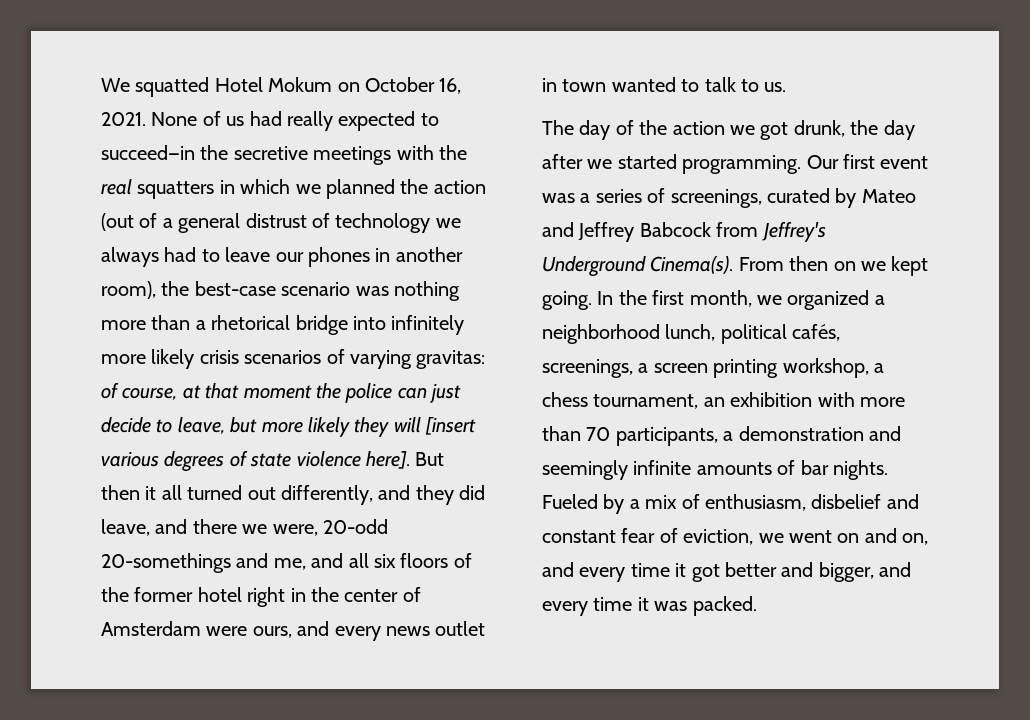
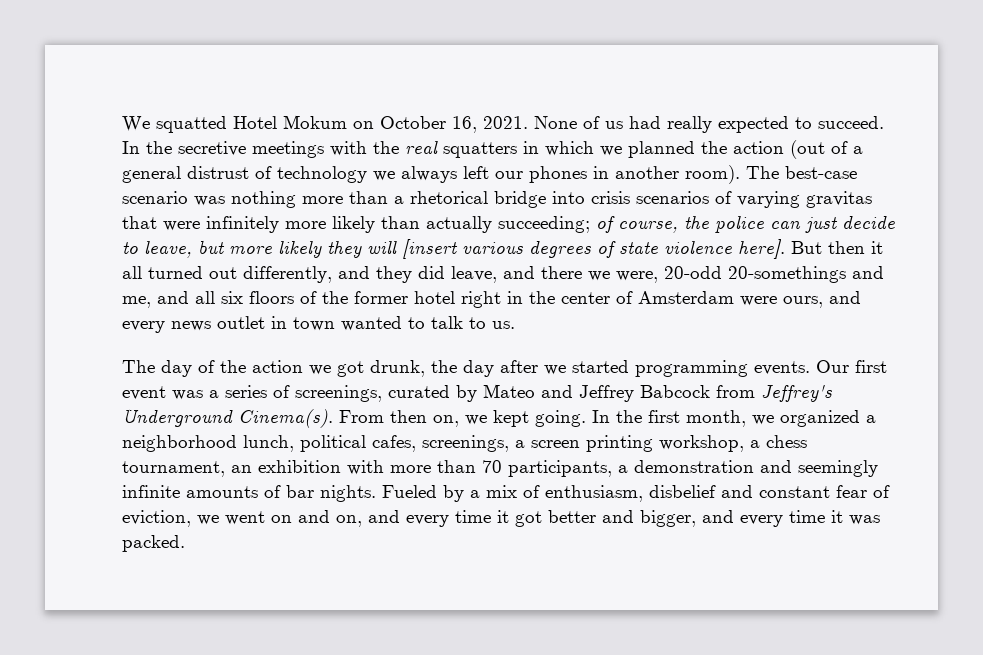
[101,145,195,160] succeed—in -> [818,116,884,129] [122,141,140,154] succeed. In
[164,247,271,262] had to leave -> [463,166,489,179] left
[101,281,190,299] room), the -> [685,165,779,184] room). The
[391,315,465,335] [101,349,195,369] infinitely more likely -> (585, 197) none
[416,350,486,369] [101,383,312,401] gravitas: of course, at that moment -> [806,191,872,208] [122,216,678,233] gravitas that were infinitely more likely than actually succeeding; of course,
[682,155,802,174] programming. -> [635,360,810,377] programming events.
[833,261,856,271] on -> [433,415,459,427] on,
[792,324,841,341] cafés, -> [372,435,416,452] cafes,

